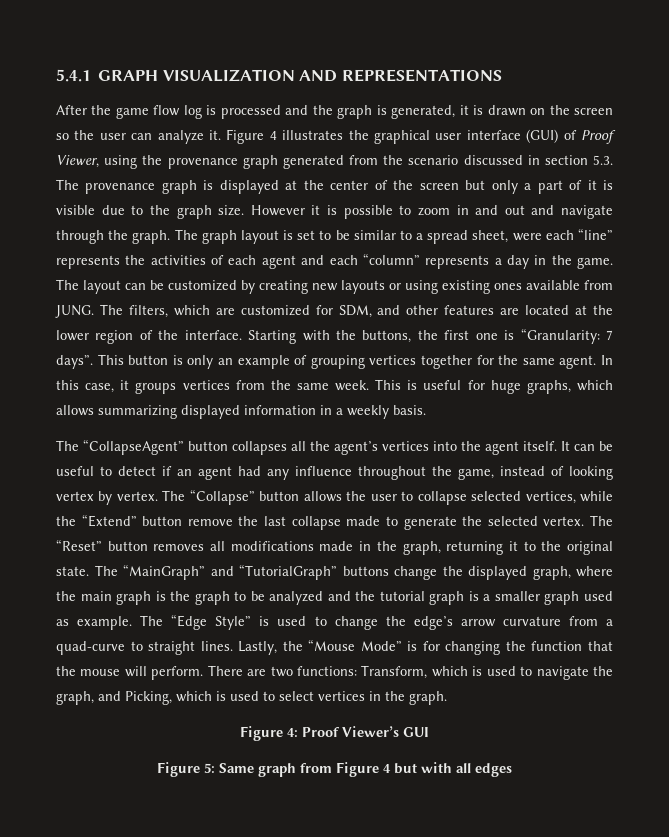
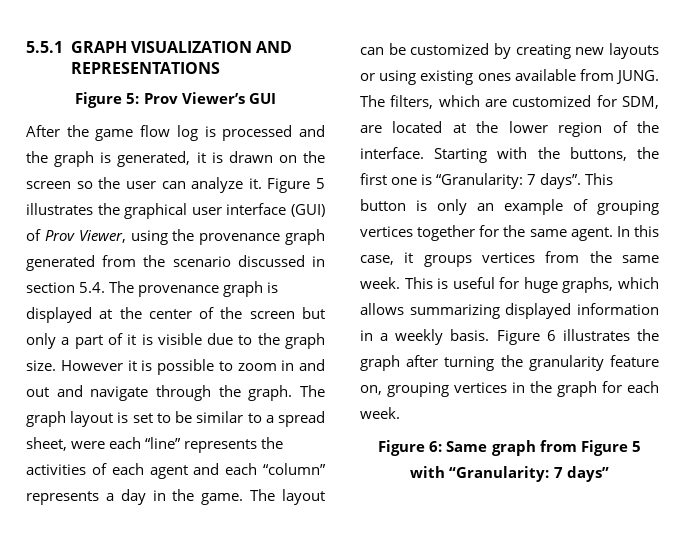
[56,69,91,82] 5.4.1 -> [26,41,63,53] 5.5.1
(503, 75) none -> [75,92,276,108] // Figure 5: Prov Viewer’s GUI
[269,131,277,140] 4 -> [316,178,325,189] 5
[580,130,616,144] Proof -> [44,230,75,241] Prov
[593,155,614,165] 5.3. -> [79,282,106,293] 5.4.
[377,305,495,315] and other features -> (659, 102) none
[56,439,613,455] [56,466,613,480] [56,489,613,505] [56,514,614,530] [56,539,613,555] [56,564,613,580] [56,591,613,605] [56,614,613,630] [56,639,614,655] [56,665,614,680] [56,691,447,705] [240,726,429,741] [157,762,512,777] // The “CollapseAgent” button collapses all the agent’s vertices into the agent itself. It can be useful to detect if an agent had any influence throughout the game, instead of looking vertex by vertex. The “Collapse” button allows the user to collapse selected vertices, while the “Extend” button remove the last collapse made to generate the selected vertex. The “Reset” button removes all modifications made in the graph, returning it to the original state. The “MainGraph” and “TutorialGraph” buttons change the displayed graph, where the main graph is the graph to be analyzed and the tutorial graph is a smaller graph used as example. The “Edge Style” is used to change the edge’s arrow curvature from a quad-curve to straight lines. Lastly, the “Mouse Mode” is for changing the function that the mouse will perform. There are two functions: Transform, which is used to navigate the graph, and Picking, which is used to select vertices in the graph. // Figure 4: Proof Viewer’s GUI // Figure 5: Same graph from Figure 4 but with all edges -> [496,329,659,345] [360,355,659,371] [360,381,659,397] [360,407,400,419] [378,440,641,456] [410,466,609,482] Figure 6 illustrates the graph after turning the granularity feature on, grouping vertices in the graph for each week. // Figure 6: Same graph from Figure 5 with “Granularity: 7 days”

